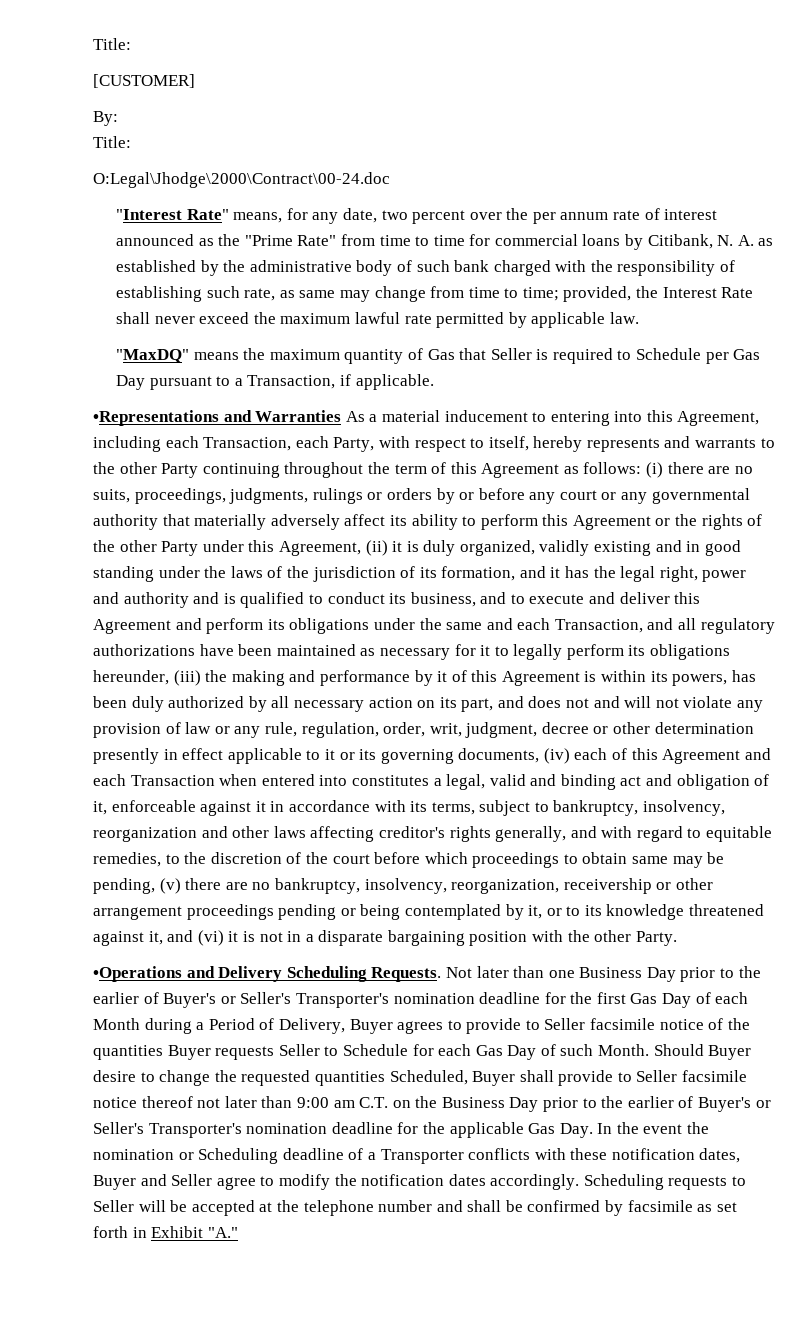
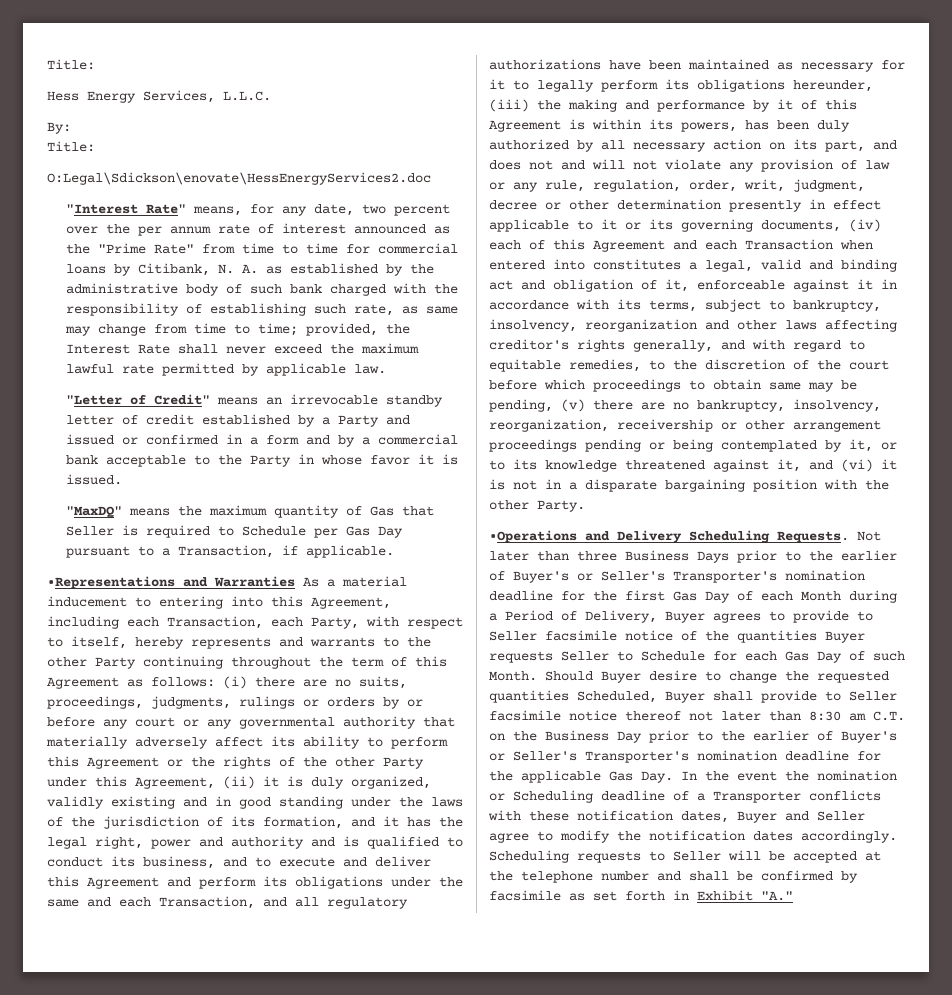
[93,38,131,50] [93,74,195,88] Title: // [CUSTOMER] -> [47,59,95,70] [47,90,271,103] Title: // Hess Energy Services, L.L.C.
[93,172,390,188] O:Legal\Jhodge\2000\Contract\00-24.doc -> [47,172,431,185] O:Legal\Sdickson\enovate\HessEnergyServices2.doc
(639, 318) none -> [65,394,443,407] [65,414,410,427] [65,434,458,447] [65,454,458,467] [65,474,122,485] // "Letter of Credit" means an irrevocable standby letter of credit established by a Party and issued or confirmed in a form and by a commercial bank acceptable to the Party in whose favor it is issued.
[548,967,676,982] one Business Day -> [577,550,729,563] three Business Days
[296,1097,329,1108] 9:00 -> [809,711,841,721] 8:30

